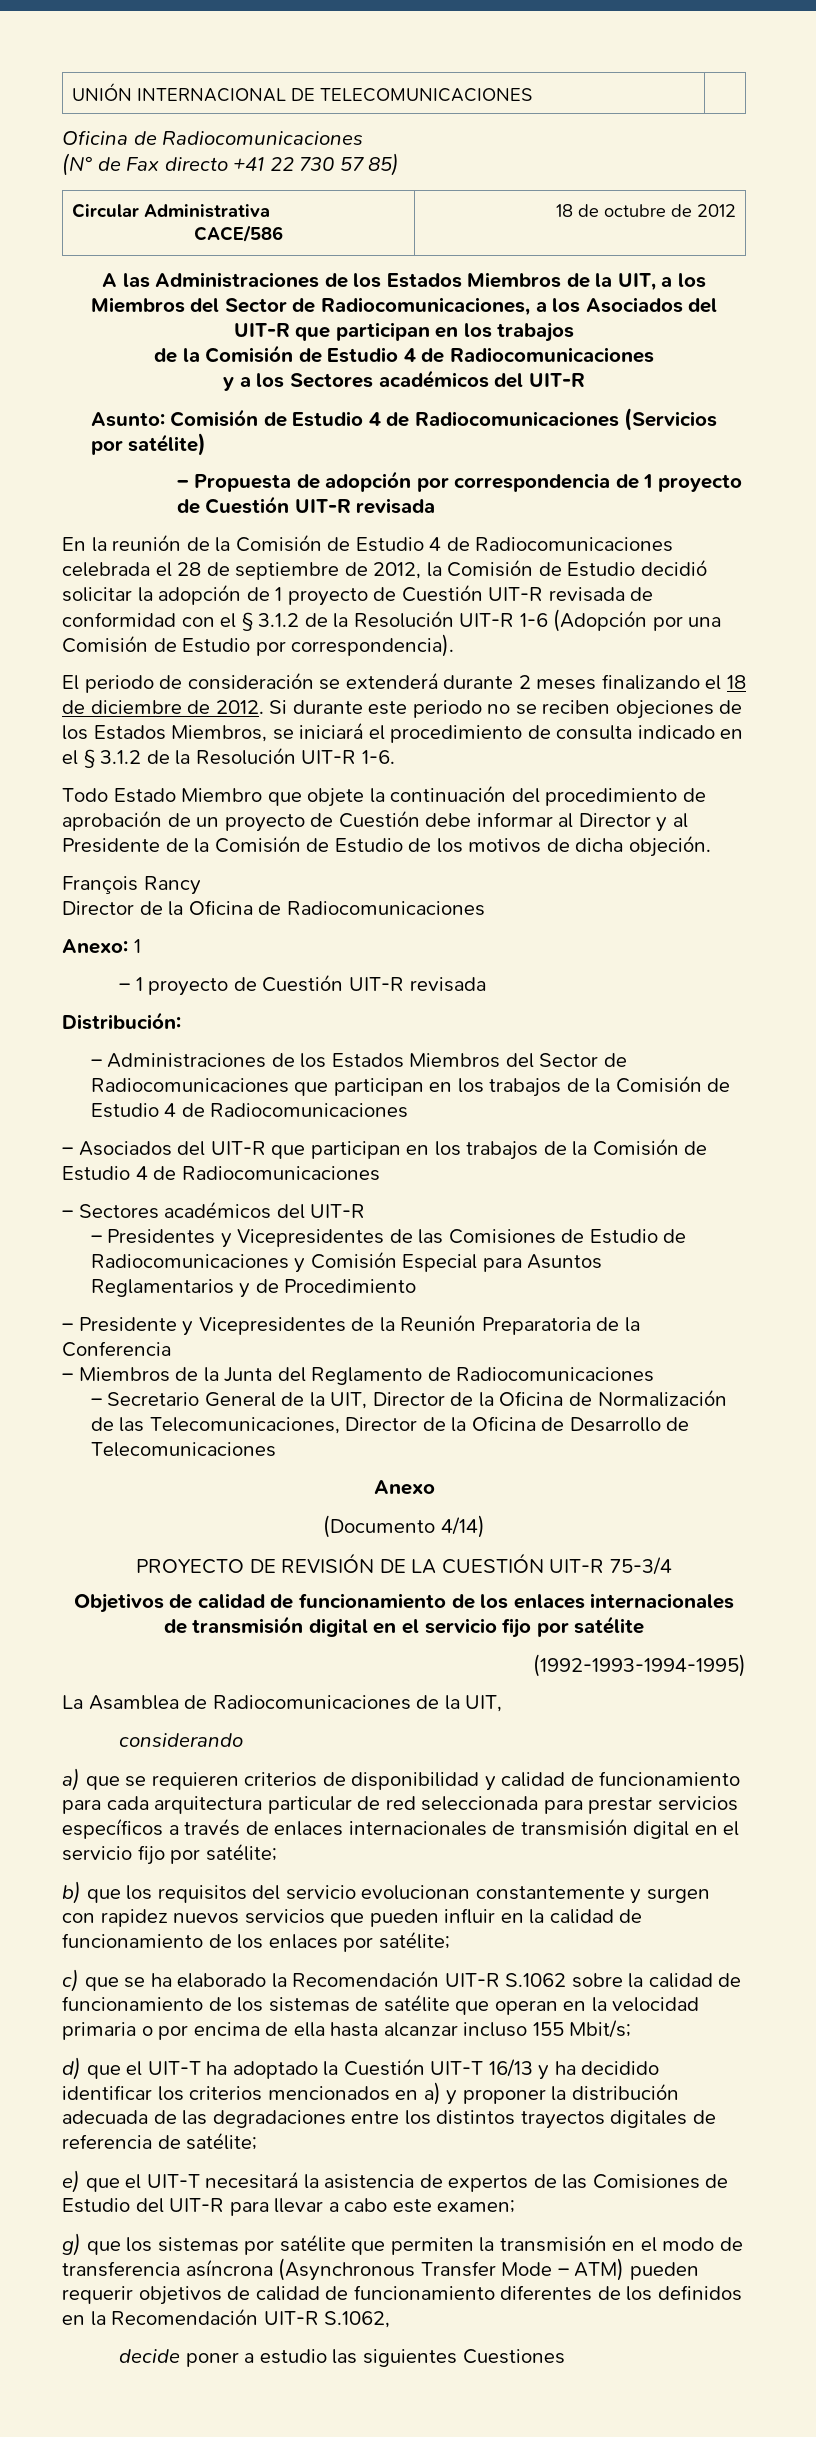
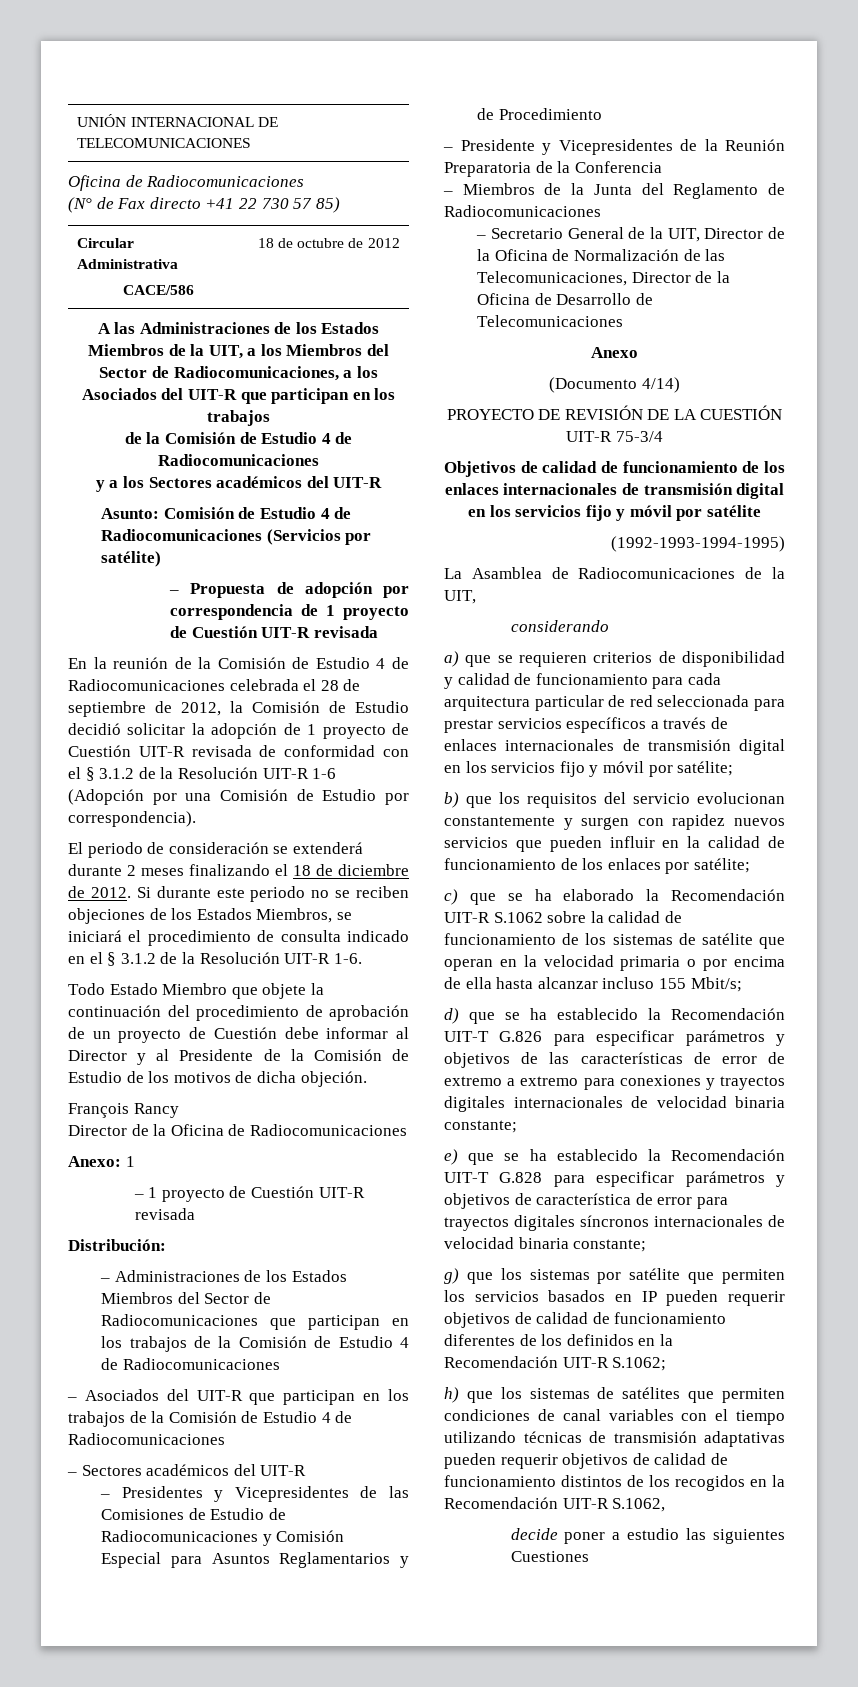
[402,1618,532,1638] el servicio fijo -> [489,505,672,521] los servicios fijo y móvil
[723,1821,740,1836] [62,1845,165,1865] el servicio fijo -> [465,761,644,777] los servicios fijo y móvil
[126,2058,660,2080] [62,2082,679,2105] [62,2110,716,2129] [62,2132,258,2150] [62,2170,729,2193] [62,2198,516,2216] el UIT-T ha adoptado la Cuestión UIT-T 16/13 y ha decidido identificar los criterios mencionados en a) y proponer la distribución adecuada de las degradaciones entre los distintos trayectos digitales de referencia de satélite; // e) que el UIT-T necesitará la asistencia de expertos de las Comisiones de Estudio del UIT-R para llevar a cabo este examen; -> [505,1008,785,1020] [444,1030,785,1046] [444,1052,785,1068] [444,1075,785,1090] [444,1096,785,1112] [444,1120,517,1133] [444,1149,785,1165] [444,1171,785,1187] [444,1193,728,1209] [444,1215,785,1231] [444,1237,647,1252] se ha establecido la Recomendación UIT-T G.826 para especificar parámetros y objetivos de las características de error de extremo a extremo para conexiones y trayectos digitales internacionales de velocidad binaria constante; // e) que se ha establecido la Recomendación UIT-T G.828 para especificar parámetros y objetivos de característica de error para trayectos digitales síncronos internacionales de velocidad binaria constante;
[479,2234,743,2252] [62,2258,625,2281] la transmisión en el modo de transferencia asíncrona (Asynchronous Transfer Mode – ATM) -> [444,1290,657,1302] los servicios basados en IP
(319, 2318) none -> [612,1357,667,1371] [444,1387,785,1403] [444,1409,785,1425] [444,1431,785,1447] [444,1453,728,1469] [444,1475,785,1491] [444,1497,609,1509] S.1062; // h) que los sistemas de satélites que permiten condiciones de canal variables con el tiempo utilizando técnicas de transmisión adaptativas pueden requerir objetivos de calidad de funcionamiento distintos de los recogidos en la Recomendación UIT-R

